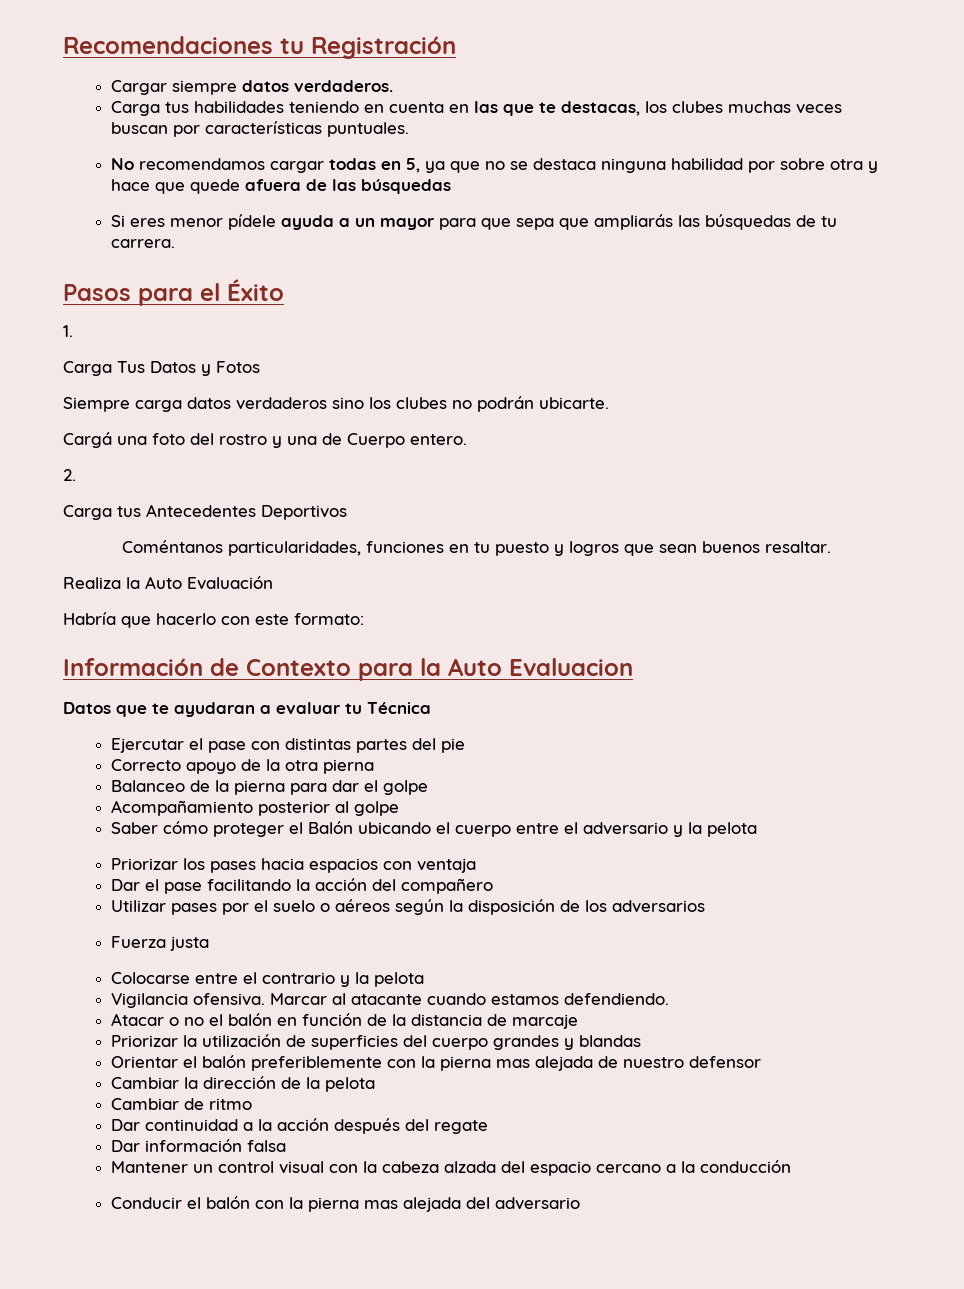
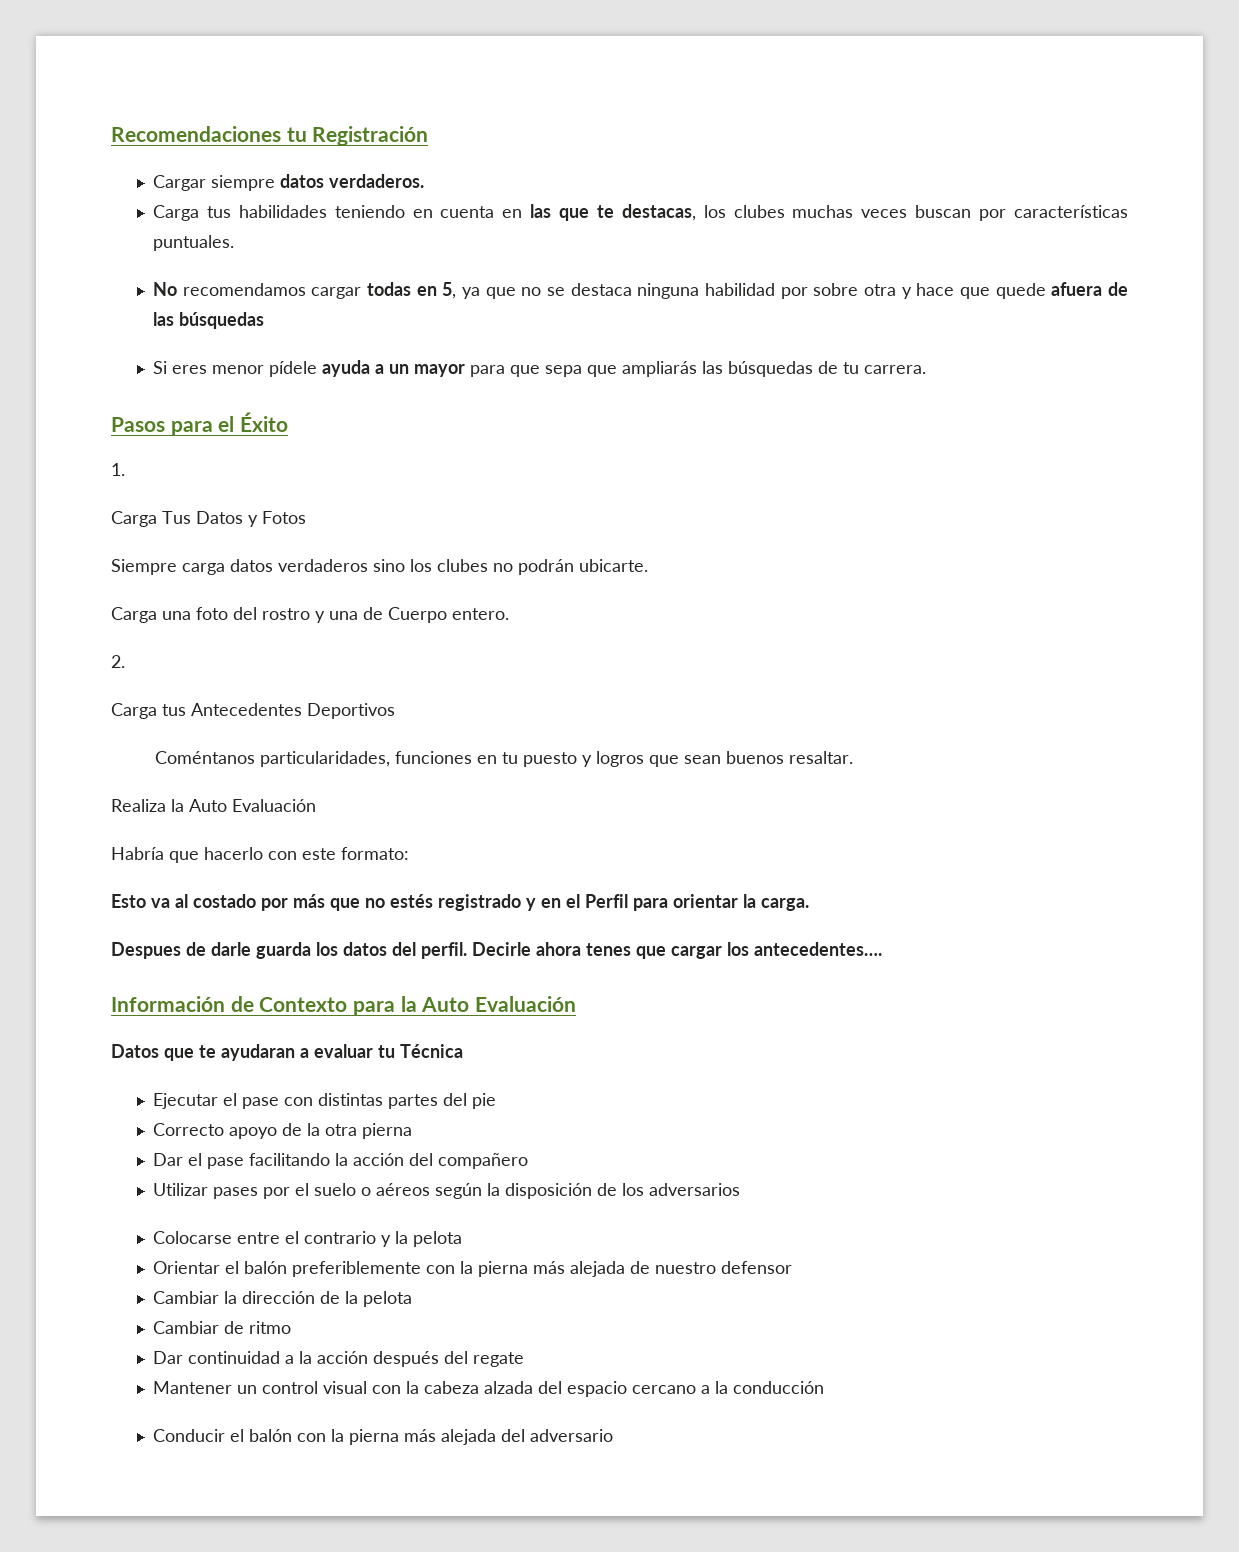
[63,432,112,448] Cargá -> [111,607,157,623] Carga
(364, 619) none -> [111,894,809,911] [111,942,882,959] // Esto va al costado por más que no estés registrado y en el Perfil para orientar la carga. // Despues de darle guarda los datos del perfil. Decirle ahora tenes que cargar los antecedentes….
[509,658,633,676] Evaluacion -> [475,996,577,1012] Evaluación
[111,738,185,753] Ejercutar -> [152,1093,218,1109] Ejecutar
[111,780,429,795] [111,800,400,816] [111,821,758,837] [111,858,477,873] // Balanceo de la pierna para dar el golpe // Acompañamiento posterior al golpe // Saber cómo proteger el Balón ubicando el cuerpo entre el adversario y la pelota // Priorizar los pases hacia espacios con ventaja -> (412, 1131) none
[111,936,210,951] // Fuerza justa -> (740, 1189) none
[111,993,670,1008] [111,1013,579,1029] [111,1034,642,1050] // Vigilancia ofensiva. Marcar al atacante cuando estamos defendiendo. // Atacar o no el balón en función de la distancia de marcaje // Priorizar la utilización de superficies del cuerpo grandes y blandas -> (462, 1239) none
[496,1059,531,1068] mas -> [532,1261,565,1274] más
[111,1139,287,1152] // Dar información falsa -> (524, 1359) none
[364,1200,399,1209] mas -> [403,1429,436,1442] más

